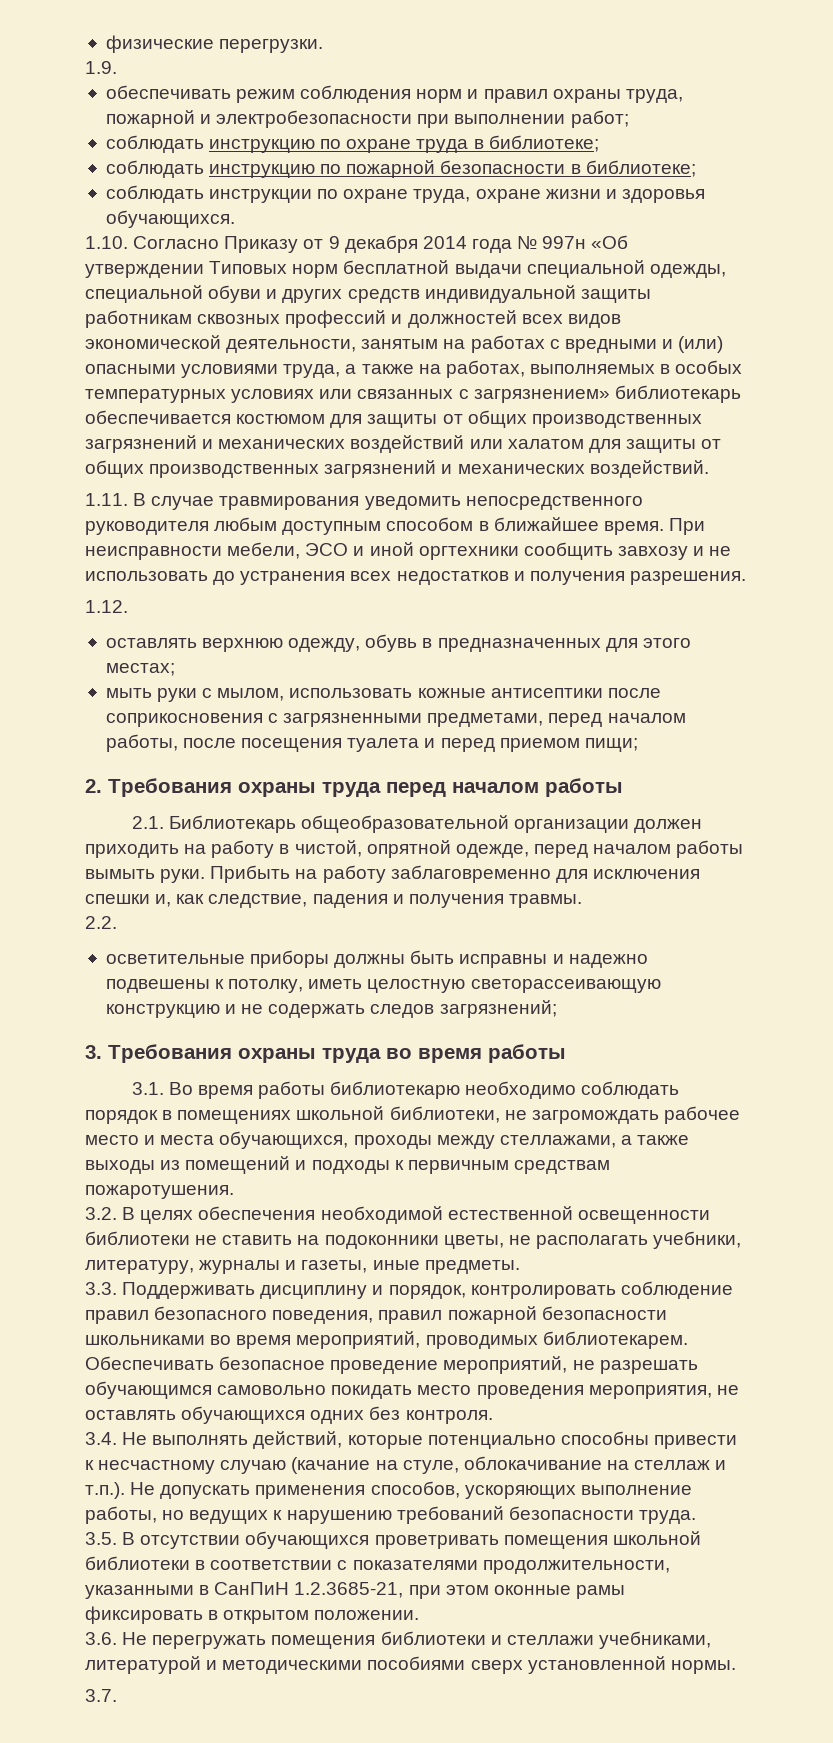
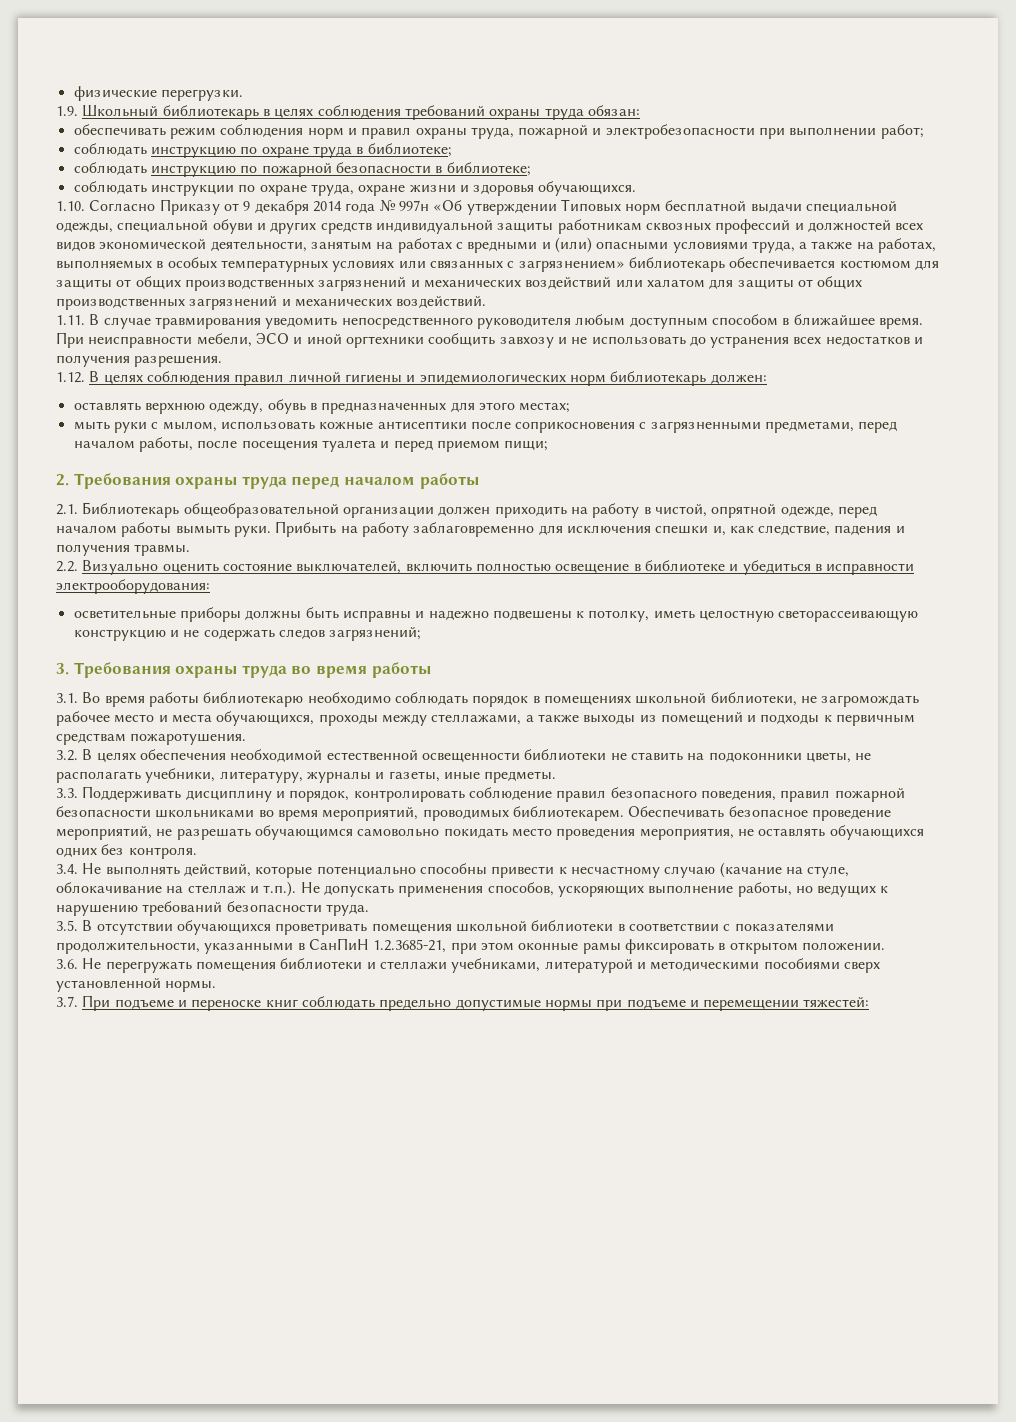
(117, 67) none -> [82,105,640,120] Школьный библиотекарь в целях соблюдения требований охраны труда обязан:
(128, 606) none -> [89,371,767,386] В целях соблюдения правил личной гигиены и эпидемиологических норм библиотекарь должен:
(117, 922) none -> [82,560,915,575] [56,579,210,594] Визуально оценить состояние выключателей, включить полностью освещение в библиотеке и убедиться в исправности электрооборудования:
(117, 1695) none -> [82,995,870,1011] При подъеме и переноске книг соблюдать предельно допустимые нормы при подъеме и перемещении тяжестей:

